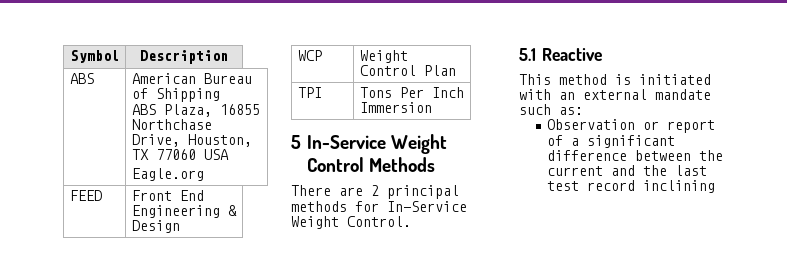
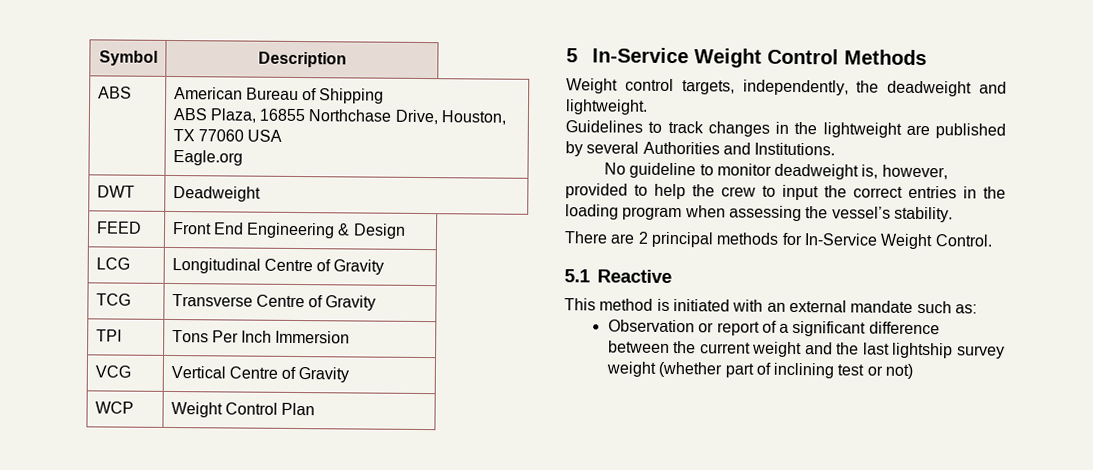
(204, 174) none -> [96,185,135,198] [172,185,261,202] // DWT | Deadweight
[297,50,322,61] [359,50,408,63] [359,65,456,76] WCP | Weight Control Plan -> [95,257,130,270] [171,257,385,275] [95,293,131,306] [171,293,377,311] LCG | Longitudinal Centre of Gravity // TCG | Transverse Centre of Gravity
(432, 107) none -> [94,365,131,378] [170,365,350,383] [94,401,134,414] [170,401,316,418] // VCG | Vertical Centre of Gravity // WCP | Weight Control Plan
(436, 164) none -> [566,78,1007,97] [565,99,648,115] [565,120,1006,139] [565,141,836,157] [603,162,948,180] [565,183,1006,201] [565,204,953,223] // Weight control targets, independently, the deadweight and lightweight. // Guidelines to track changes in the lightweight are published by several Authorities and Institutions. // No guideline to monitor deadweight is, however, provided to help the crew to input the correct entries in the loading program when assessing the vessel’s stability.
(603, 171) none -> [752,341,803,358] weight
[546,180,715,193] test record inclining -> [892,342,1005,359] [605,361,914,379] lightship survey weight (whether part of inclining test or not)

